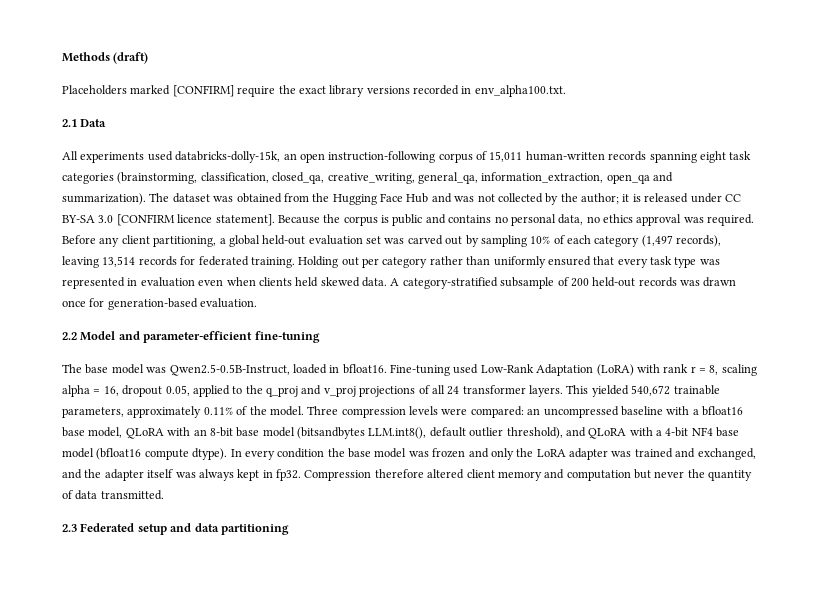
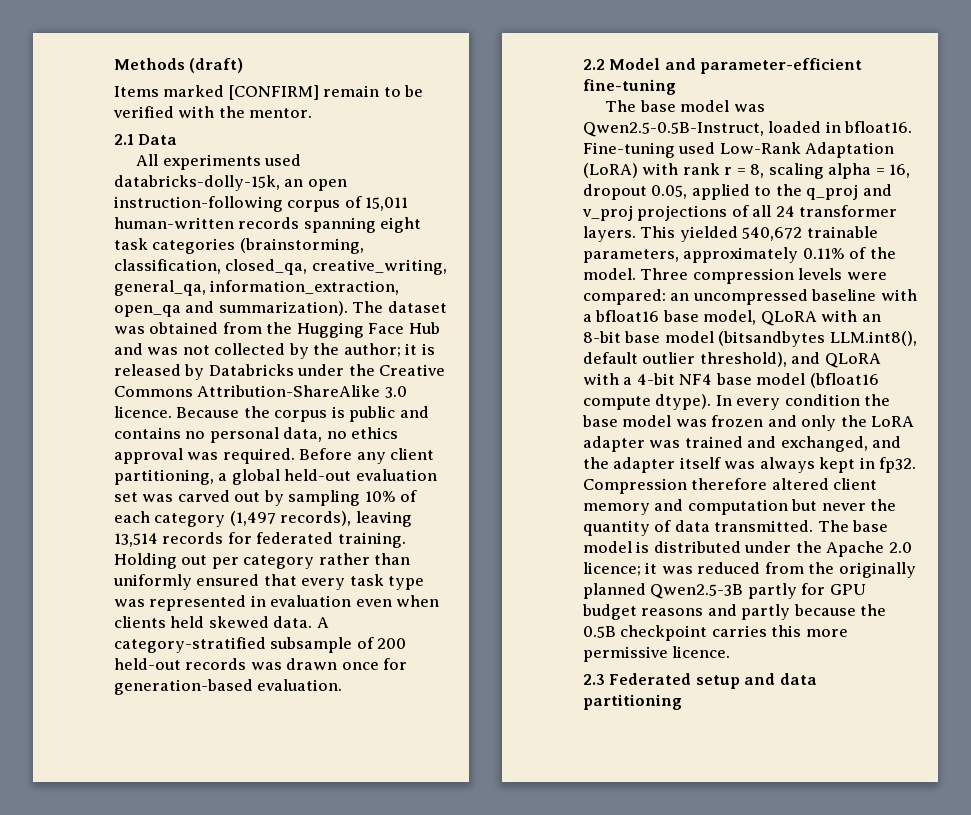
[62,85,127,95] Placeholders -> [114,86,159,97] Items
[237,85,566,97] require the exact library versions recorded in env_alpha100.txt. -> [323,85,424,97] [113,106,313,118] remain to be verified with the mentor.
[690,193,741,203] [62,214,275,226] under CC BY-SA 3.0 [CONFIRM licence statement]. -> [184,364,446,380] [114,385,407,398] [114,406,172,418] by Databricks under the Creative Commons Attribution-ShareAlike 3.0 licence.
(164, 495) none -> [817,520,889,532] [583,541,912,557] [583,562,916,578] [583,583,866,599] [582,604,887,620] [583,625,848,641] [583,646,731,662] The base model is distributed under the Apache 2.0 licence; it was reduced from the originally planned Qwen2.5-3B partly for GPU budget reasons and partly because the 0.5B checkpoint carries this more permissive licence.

